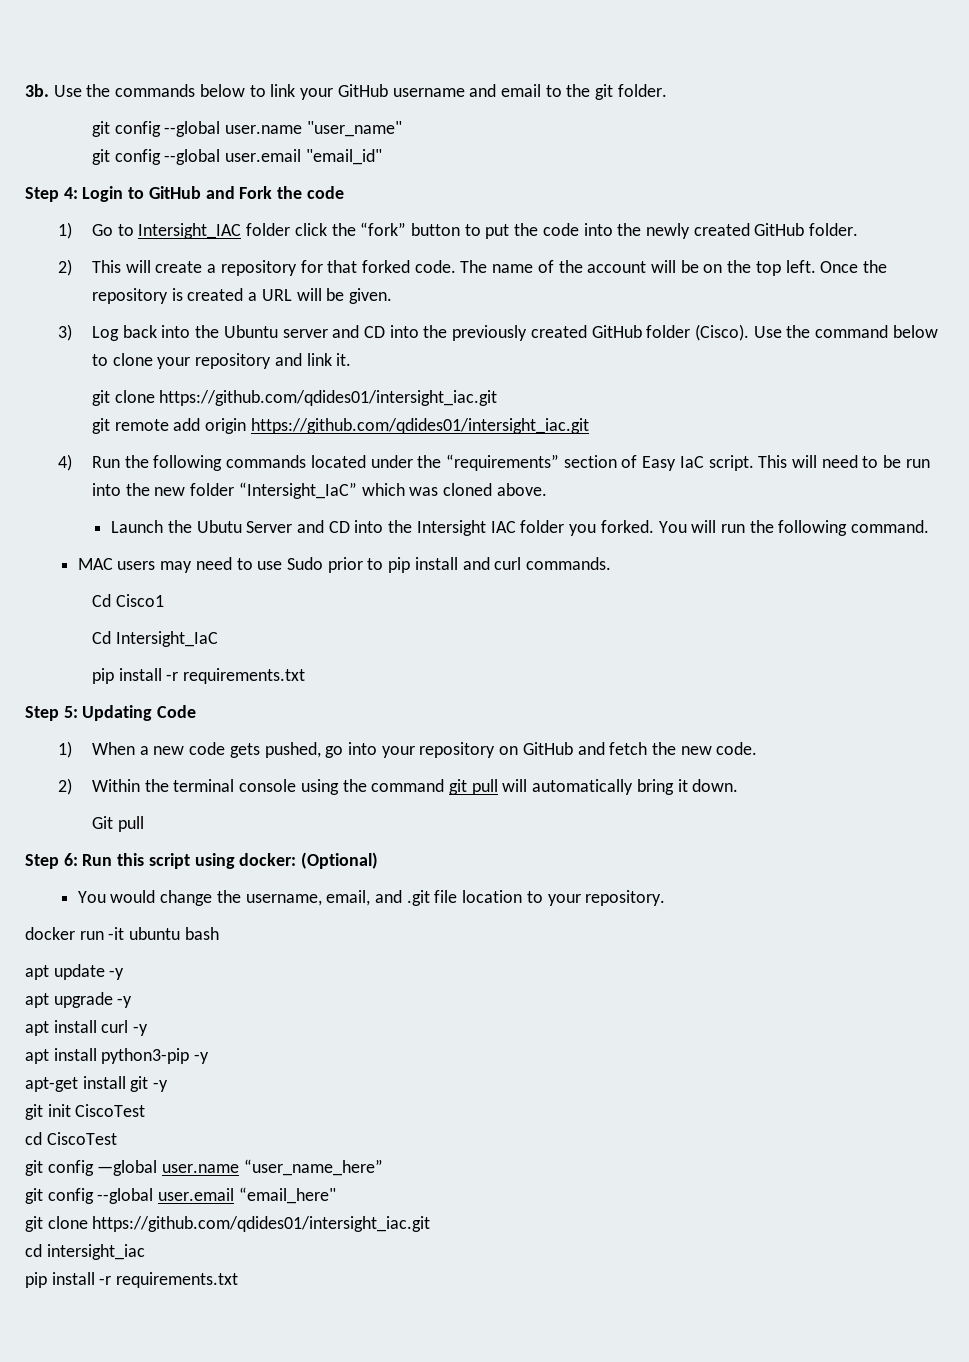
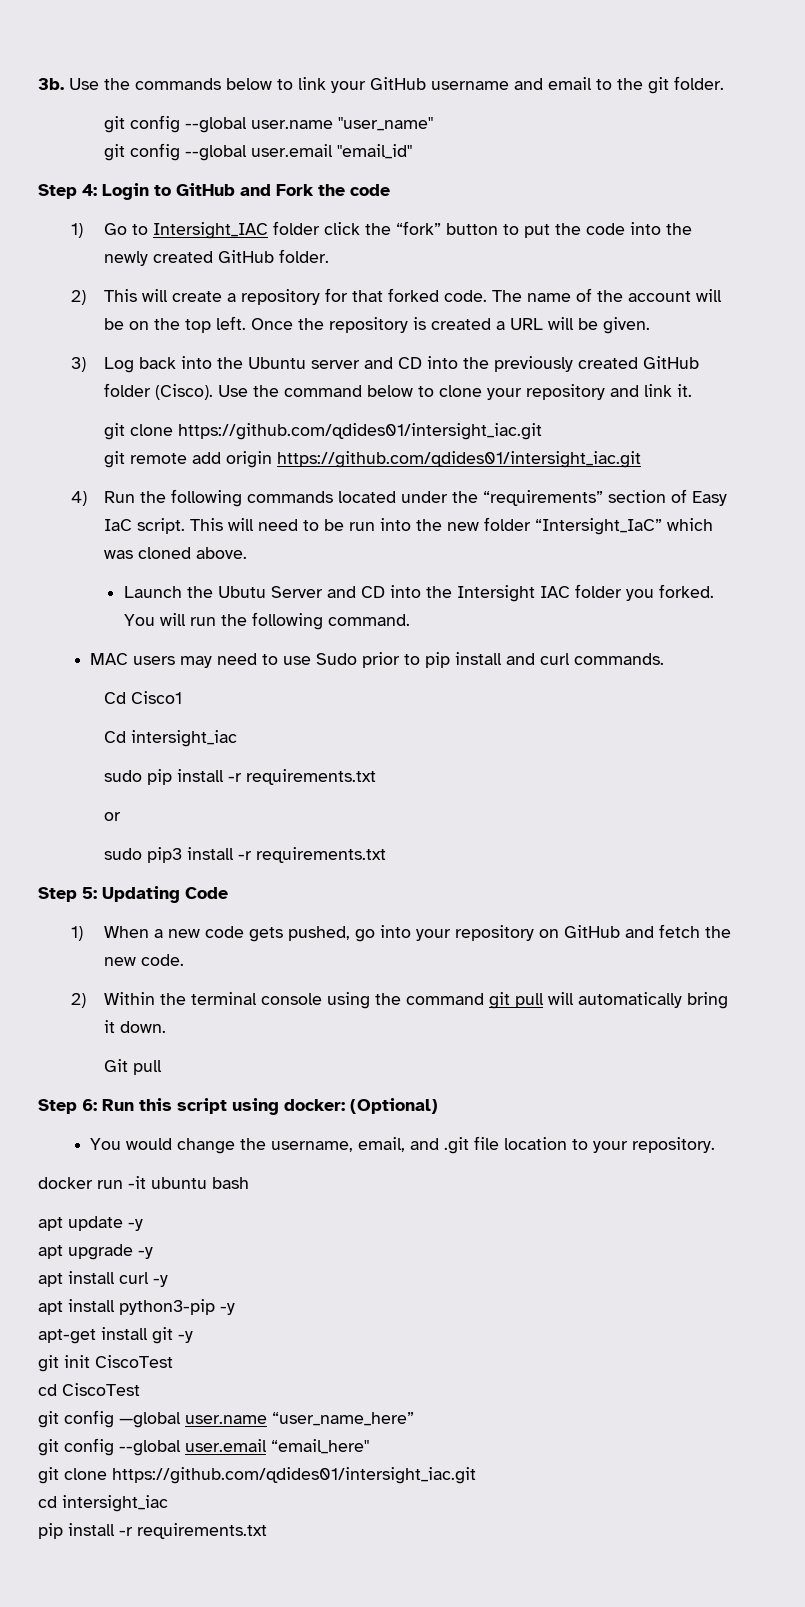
[115,631,218,647] [91,668,306,684] Intersight_IaC // pip install -r requirements.txt -> [131,730,238,747] [104,769,377,785] [104,812,122,821] [104,847,387,863] intersight_iac // sudo pip install -r requirements.txt // or // sudo pip3 install -r requirements.txt

